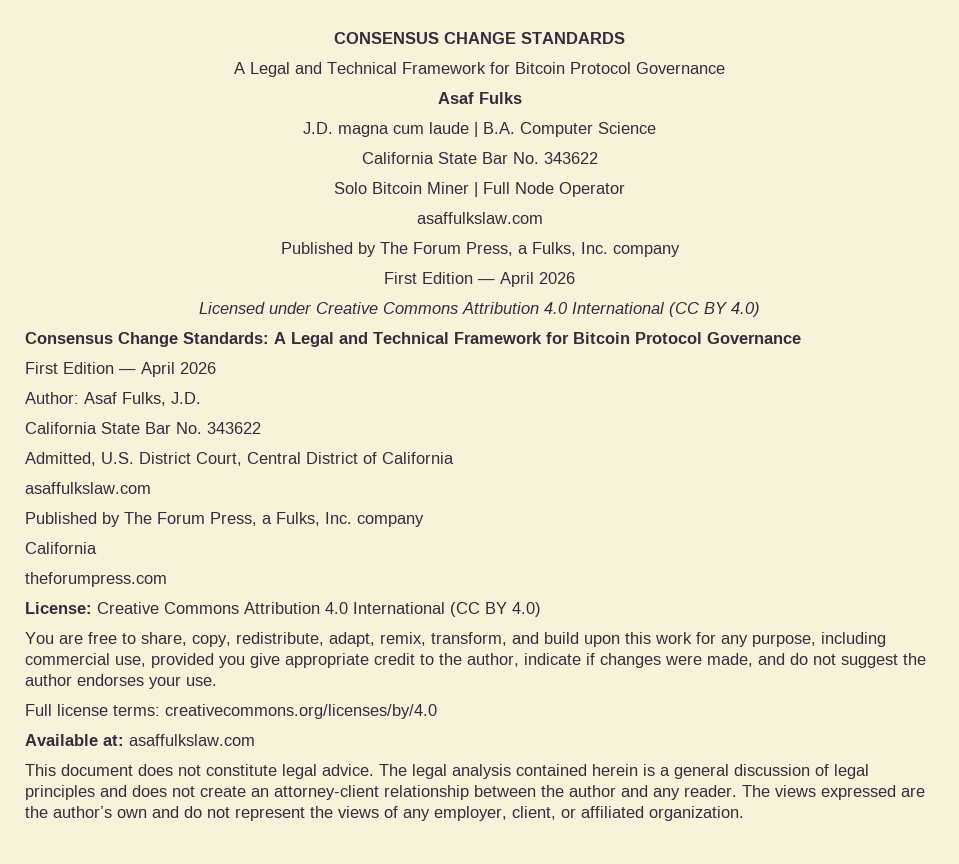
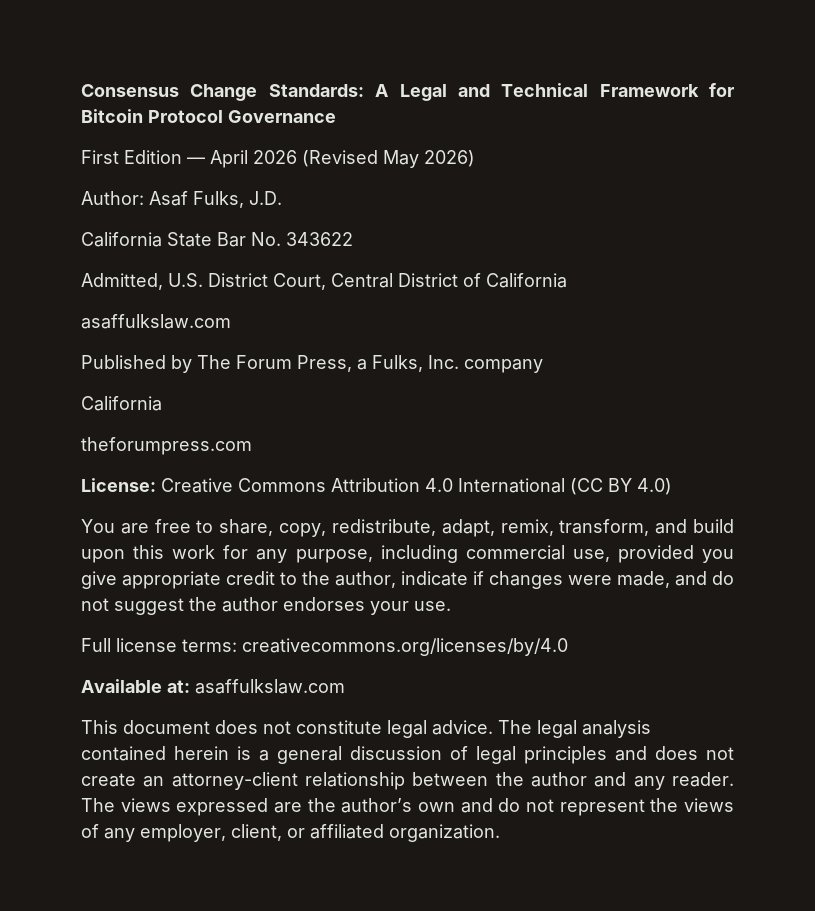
[334,32,625,44] [234,62,725,77] [437,92,522,104] [303,122,656,137] [361,152,598,164] [334,182,625,197] [416,212,543,224] [280,242,680,257] [384,272,575,287] [199,302,760,317] CONSENSUS CHANGE STANDARDS // A Legal and Technical Framework for Bitcoin Protocol Governance // Asaf Fulks // J.D. magna cum laude | B.A. Computer Science // California State Bar No. 343622 // Solo Bitcoin Miner | Full Node Operator // asaffulkslaw.com // Published by The Forum Press, a Fulks, Inc. company // First Edition — April 2026 // Licensed under Creative Commons Attribution 4.0 International (CC BY 4.0) // -> (81, 90) none
(216, 368) none -> [302,150,475,168] (Revised May 2026)

